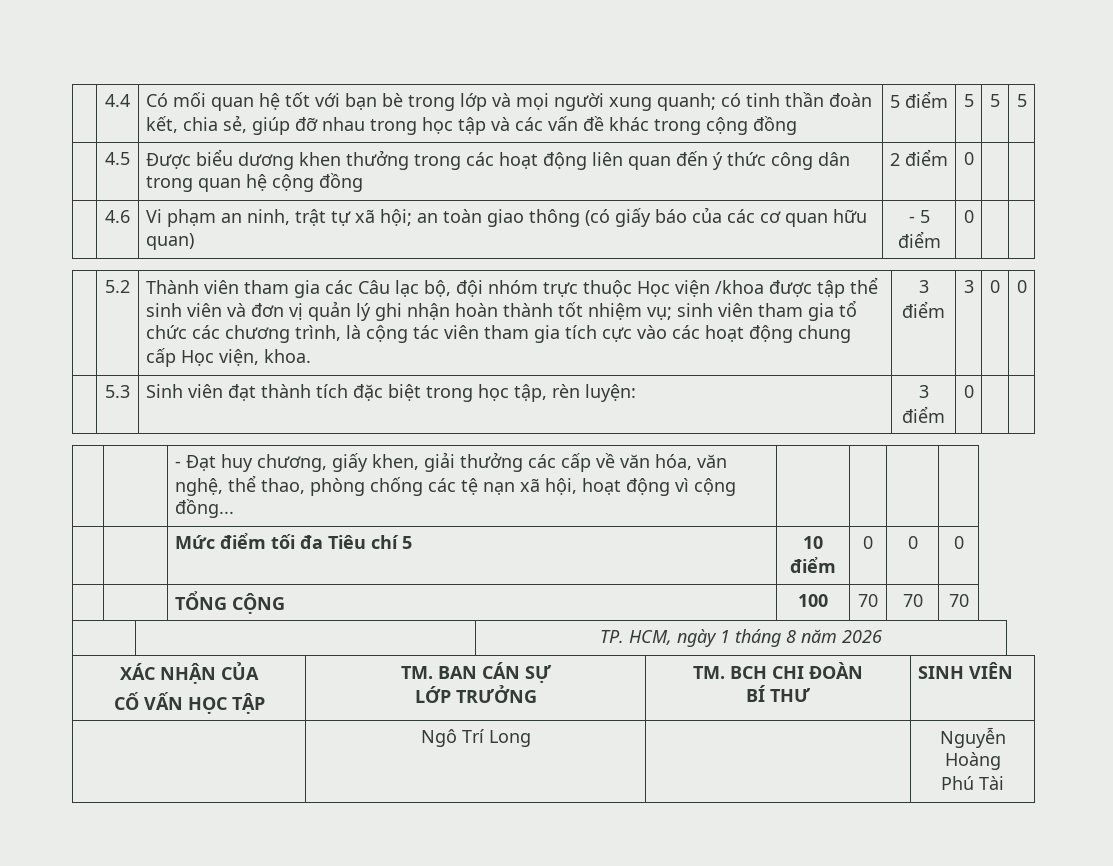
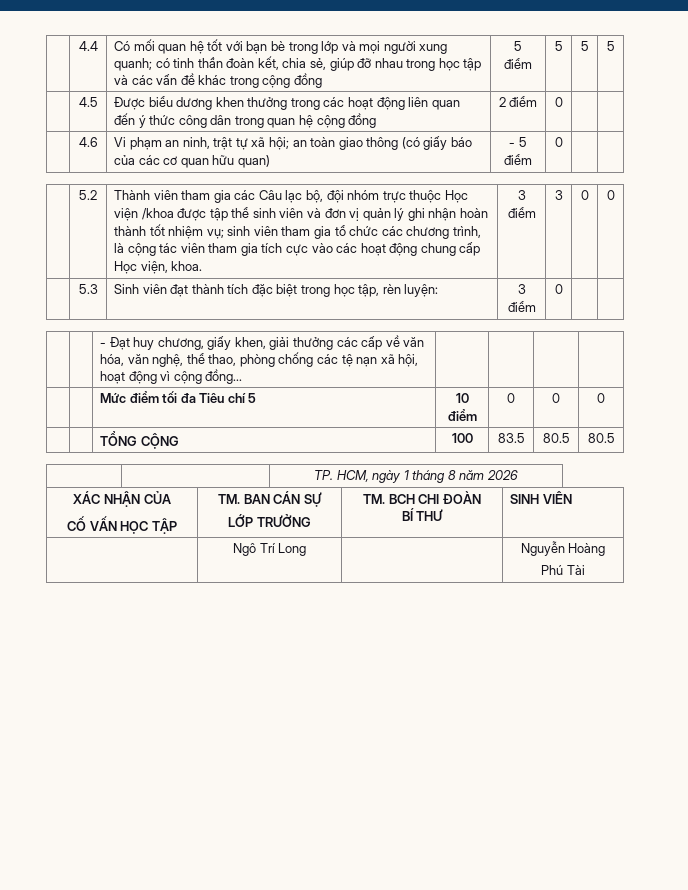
[858,594,878,607] [902,594,923,607] [948,594,969,607] 70 | 70 | 70 -> [497,433,525,443] [542,433,570,443] [587,433,615,443] 83.5 | 80.5 | 80.5

